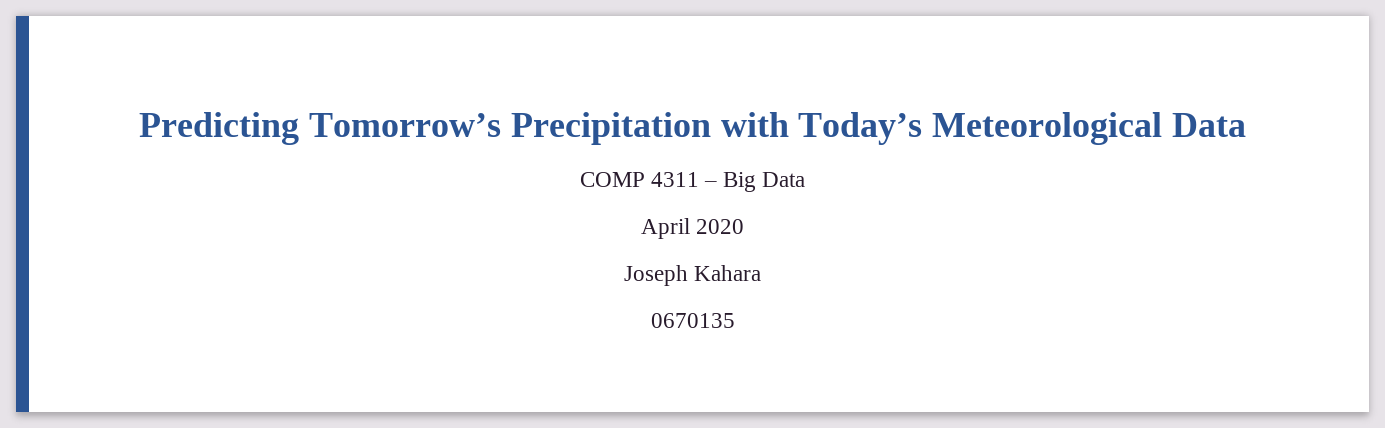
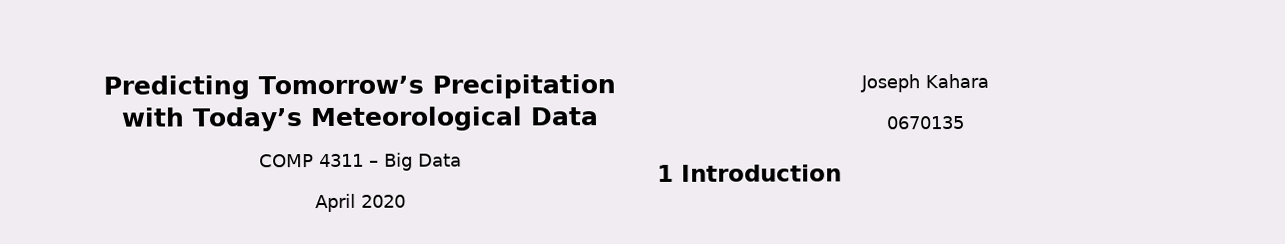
(735, 320) none -> [657,164,842,182] // 1 Introduction

